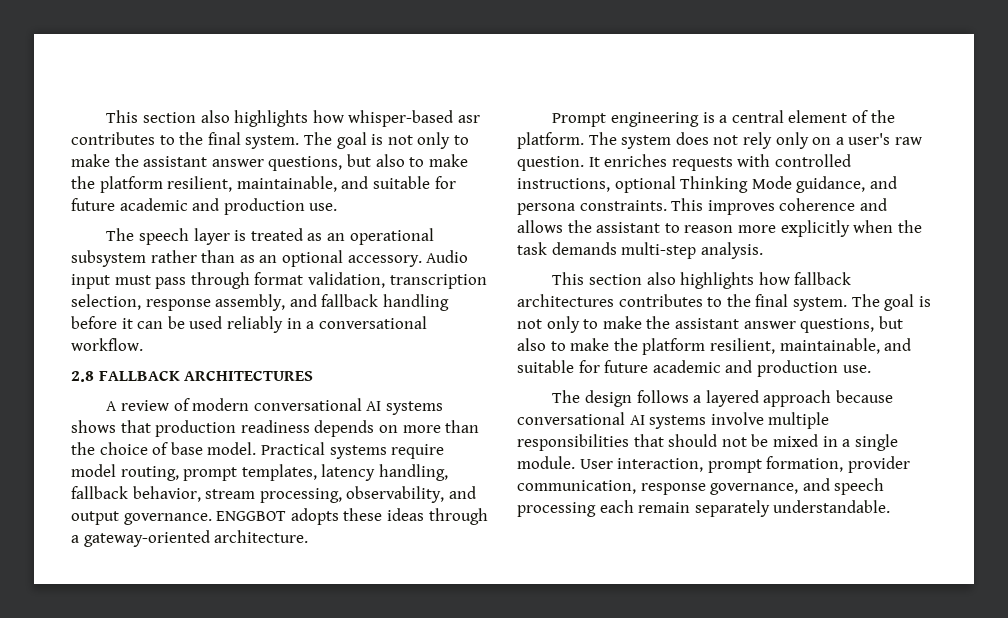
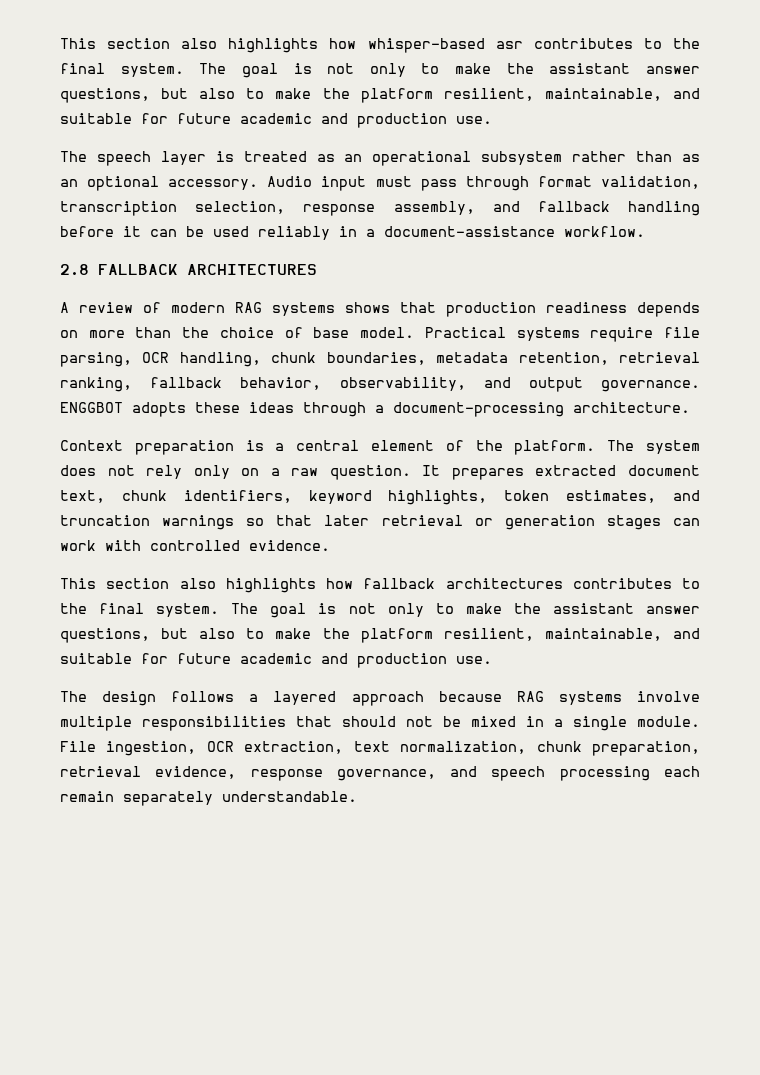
[318,316,427,329] conversational -> [384,226,555,237] document-assistance
[253,398,382,411] conversational AI -> [235,302,262,313] RAG
[71,464,448,481] [71,486,342,503] model routing, prompt templates, latency handling, fallback behavior, stream processing, -> [664,327,700,338] [60,352,701,367] [60,377,322,392] file parsing, OCR handling, chunk boundaries, metadata retention, retrieval ranking, fallback behavior,
[83,530,210,547] gateway-oriented -> [393,402,564,417] document-processing
[552,112,699,127] Prompt engineering -> [60,440,234,455] Context preparation
[848,133,891,145] user's -> (280, 472) none
[604,154,851,171] [517,176,897,193] [517,198,887,215] [517,220,922,237] [517,242,763,259] enriches requests with controlled instructions, optional Thinking Mode guidance, and persona constraints. This improves coherence and allows the assistant to reason more explicitly when the task demands multi-step analysis. -> [451,465,700,480] [60,490,700,505] [60,515,700,530] [60,540,330,551] prepares extracted document text, chunk identifiers, keyword highlights, token estimates, and truncation warnings so that later retrieval or generation stages can work with controlled evidence.
[517,412,645,425] conversational AI -> [516,691,544,702] RAG
[579,456,910,473] [517,480,636,494] User interaction, prompt formation, provider communication, -> [60,741,701,756] [60,766,237,779] File ingestion, OCR extraction, text normalization, chunk preparation, retrieval evidence,

